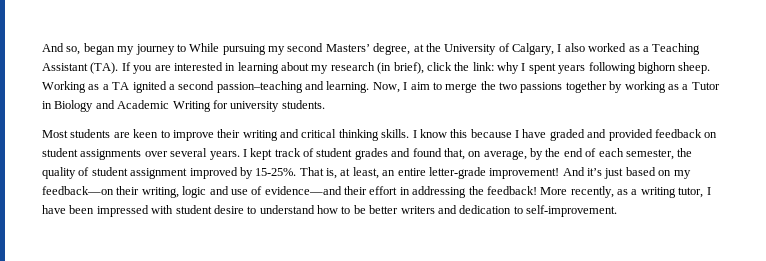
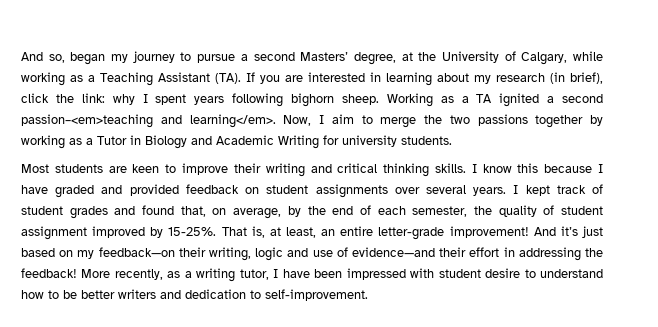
[189,43,285,55] While pursuing my -> [197,54,248,63] pursue a
[557,43,627,52] I also worked -> [573,51,603,61] [21,72,65,86] while working
[216,81,370,93] passion–teaching and learning. -> [21,114,276,128] passion–<em>teaching and learning</em>.

